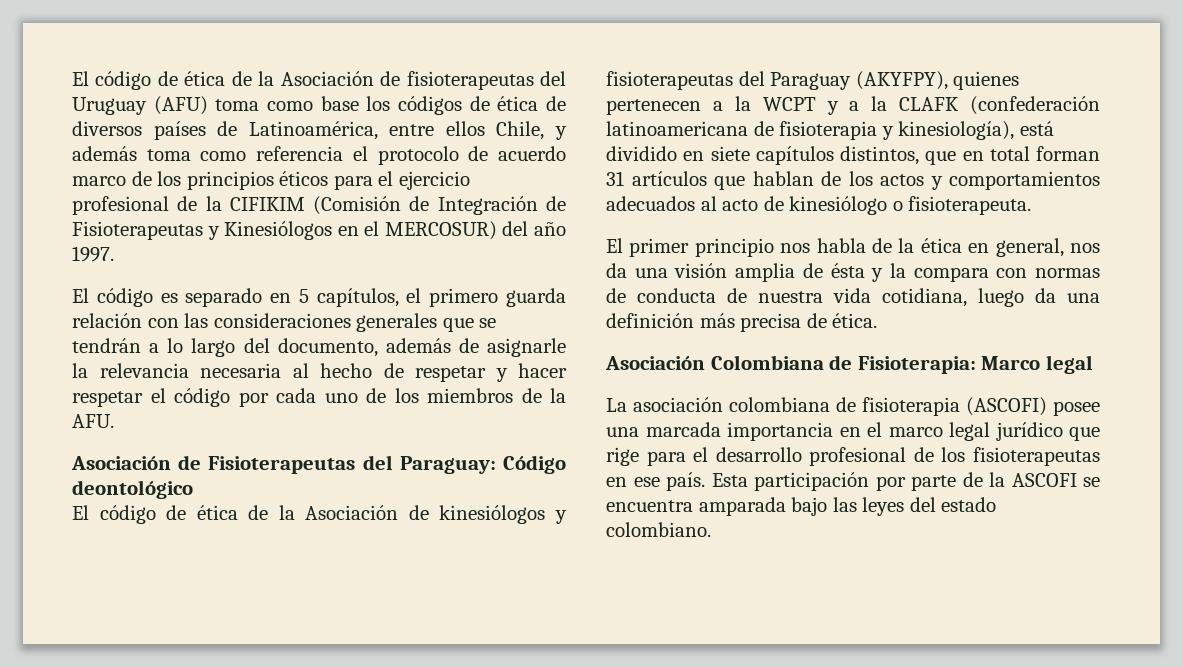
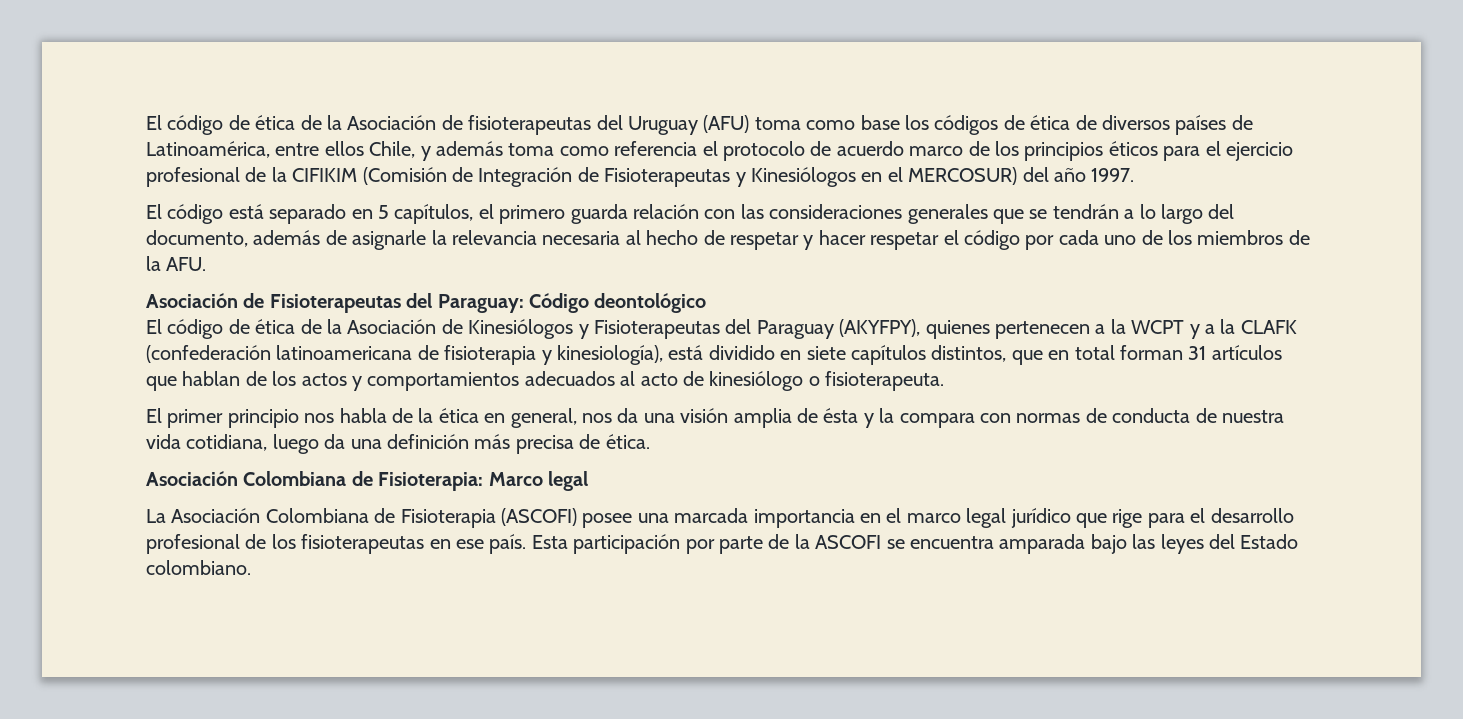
[160,293,178,303] es -> [228,204,264,219] está
[439,505,567,524] [606,71,733,90] kinesiólogos y fisioterapeutas -> [468,319,720,339] Kinesiólogos y Fisioterapeutas
[633,397,960,416] asociación colombiana de fisioterapia -> [171,508,496,528] Asociación Colombiana de Fisioterapia
[941,497,997,512] estado -> [1240,534,1299,549] Estado

